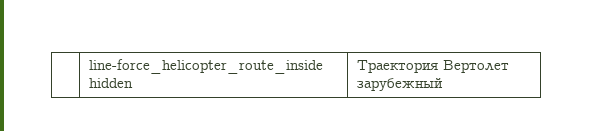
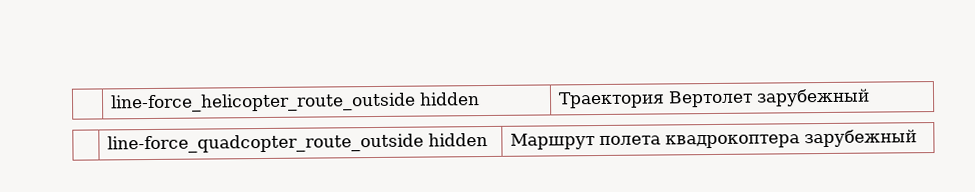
[89,59,324,74] | line-force_helicopter_route_inside -> [109,92,416,113] | line-force_helicopter_route_outside
(444, 84) none -> [106,133,488,154] [509,129,917,150] // | line-force_quadcopter_route_outside hidden | Маршрут полета квадрокоптера зарубежный

